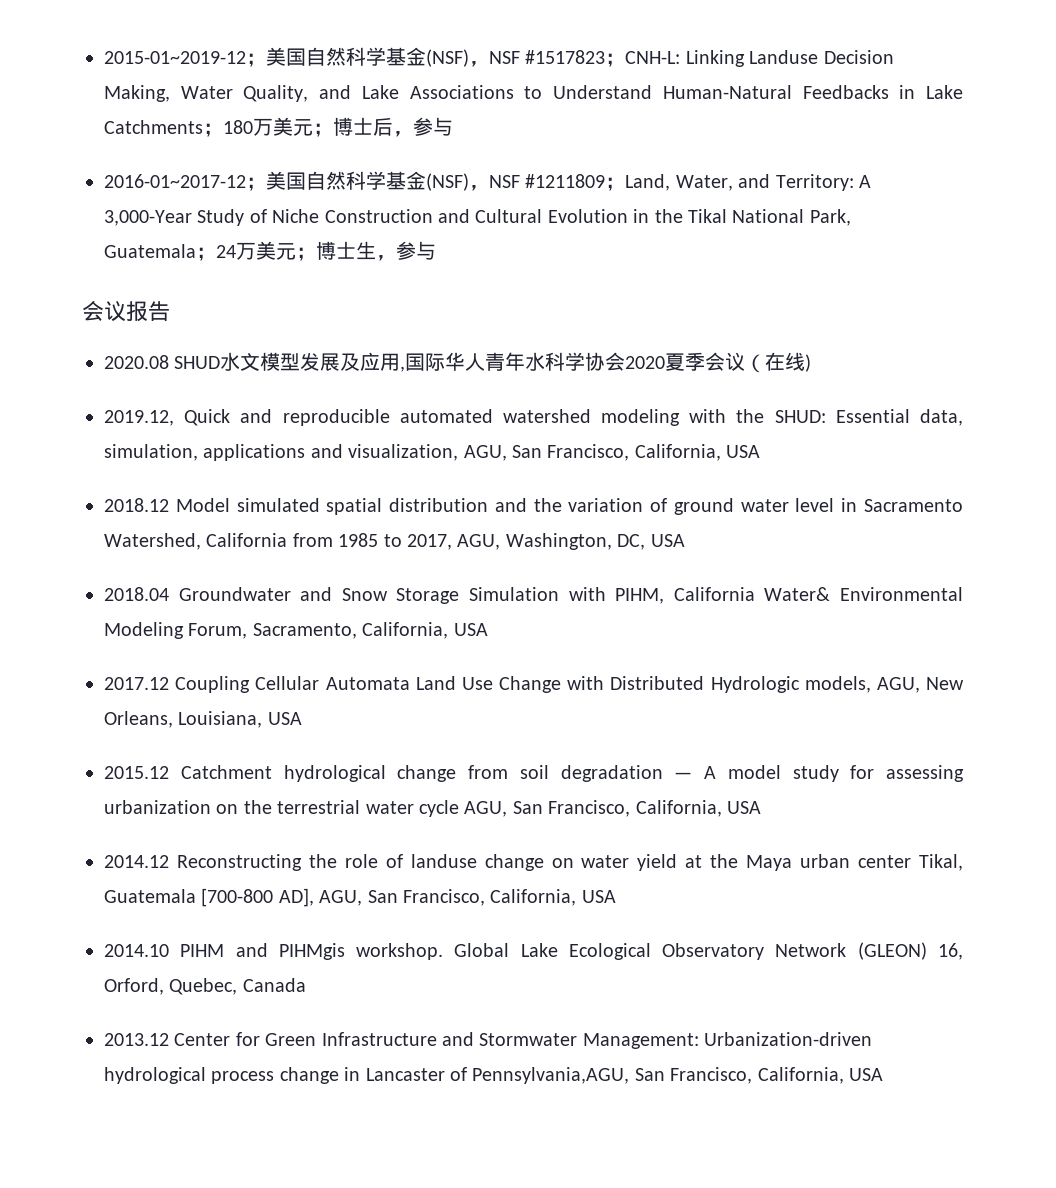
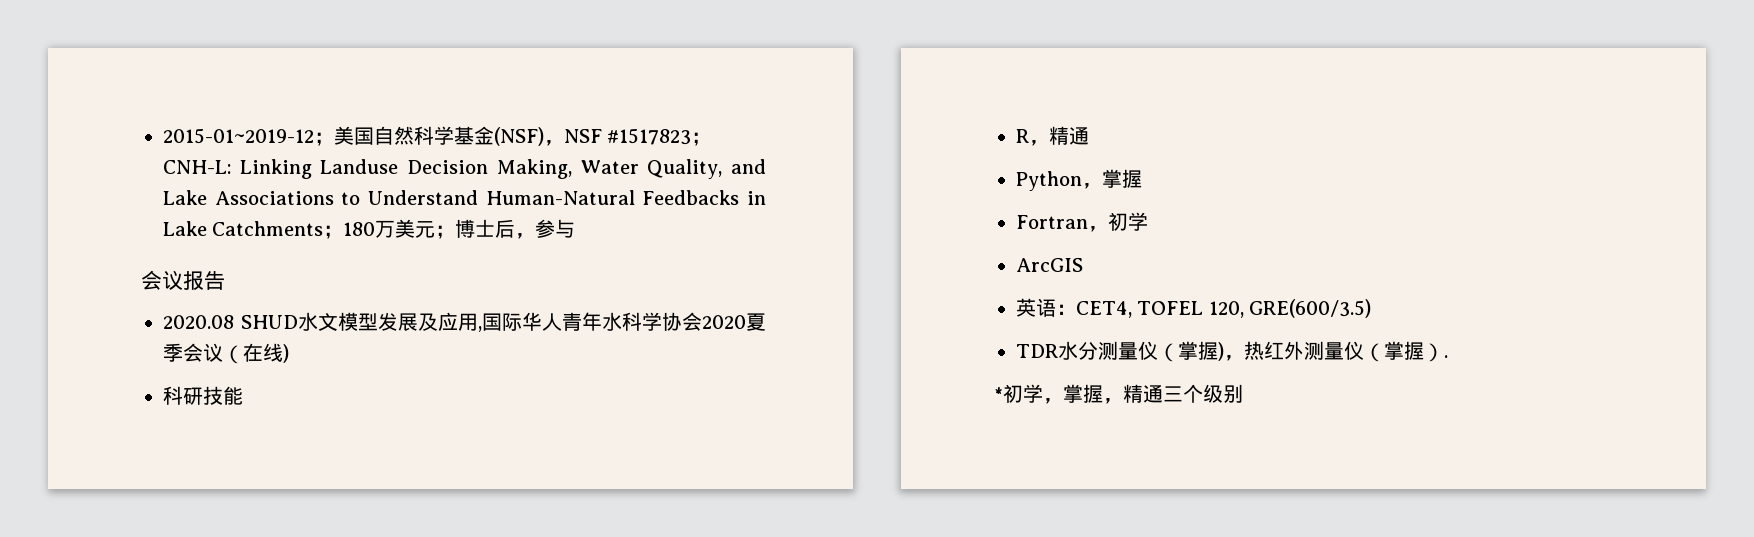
[104,171,871,191] [104,209,851,226] [104,241,436,261] // 2016-01~2017-12；美国自然科学基金(NSF)，NSF #1211809；Land, Water, and Territory: A 3,000-Year Study of Niche Construction and Cultural Evolution in the Tikal National Park, Guatemala；24万美元；博士生，参与 -> (576, 228) none
[104,409,963,426] [104,444,761,461] [104,498,963,515] [104,533,685,550] [104,587,964,604] [104,622,488,639] [104,676,964,693] [104,711,302,728] [104,765,964,782] [104,800,761,817] [104,854,963,871] [104,888,616,907] [104,942,963,960] [104,978,306,995] [104,1032,873,1049] [104,1067,883,1084] 2019.12, Quick and reproducible automated watershed modeling with the SHUD: Essential data, simulation, applications and visualization, AGU, San Francisco, California, USA // 2018.12 Model simulated spatial distribution and the variation of ground water level in Sacramento Watershed, California from 1985 to 2017, AGU, Washington, DC, USA // 2018.04 Groundwater and Snow Storage Simulation with PIHM, California Water& Environmental Modeling Forum, Sacramento, California, USA // 2017.12 Coupling Cellular Automata Land Use Change with Distributed Hydrologic models, AGU, New Orleans, Louisiana, USA // 2015.12 Catchment hydrological change from soil degradation — A model study for assessing urbanization on the terrestrial water cycle AGU, San Francisco, California, USA // 2014.12 Reconstructing the role of landuse change on water yield at the Maya urban center Tikal, Guatemala [700-800 AD], AGU, San Francisco, California, USA // 2014.10 PIHM and PIHMgis workshop. Global Lake Ecological Observatory Network (GLEON) 16, Orford, Quebec, Canada // 2013.12 Center for Green Infrastructure and Stormwater Management: Urbanization-driven hydrological process change in Lancaster of Pennsylvania,AGU, San Francisco, California, USA -> [163,386,243,405] [1016,126,1089,146] [1016,169,1142,191] [1016,212,1148,232] [1016,258,1083,272] [1016,298,1372,318] [1016,341,1448,362] [994,384,1243,404] 科研技能 // R，精通 // Python，掌握 // Fortran，初学 // ArcGIS // 英语：CET4, TOFEL 120, GRE(600/3.5) // TDR水分测量仪（掌握)，热红外测量仪（掌握）. // *初学，掌握，精通三个级别

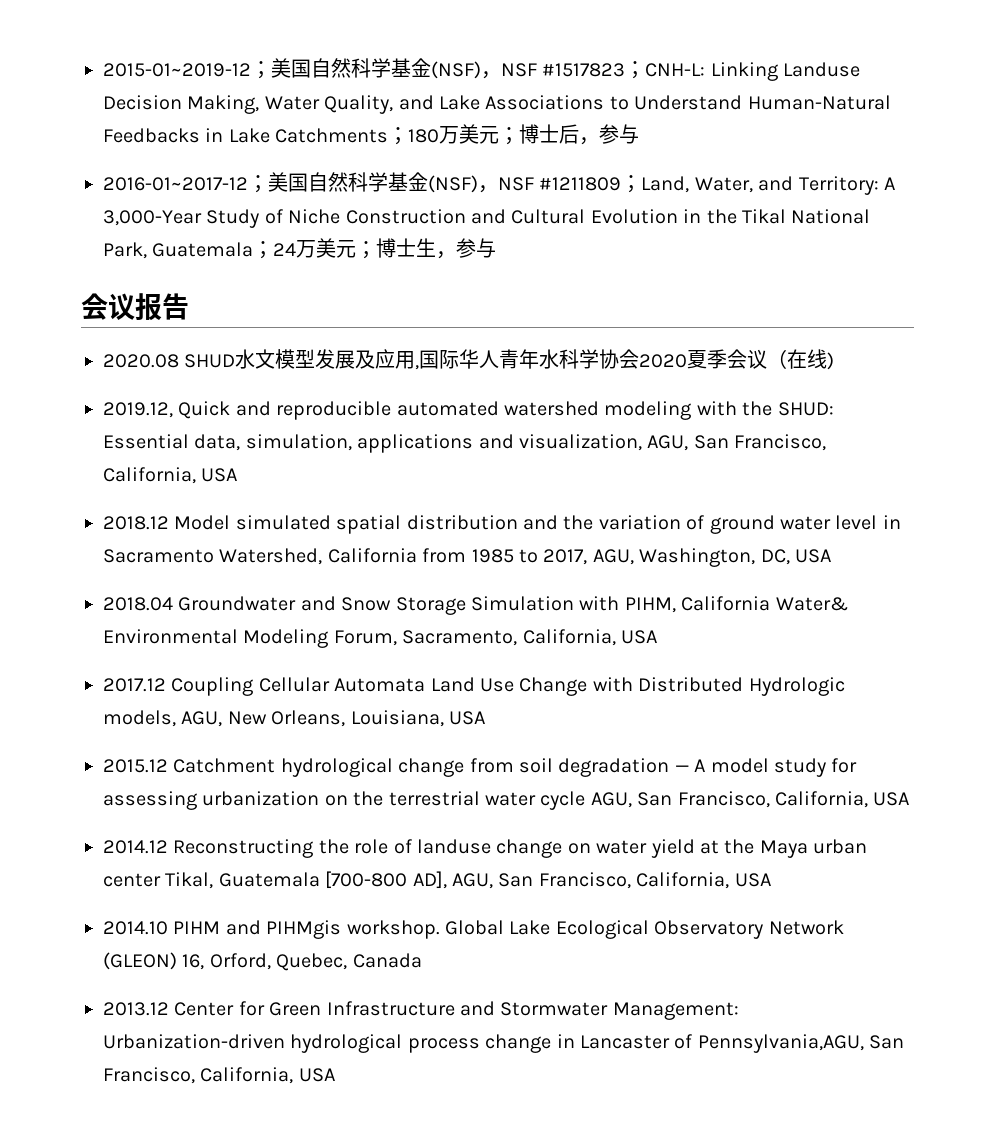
(576, 228) none -> [103,172,895,195] [103,209,871,228] [103,238,497,259] // 2016-01~2017-12；美国自然科学基金(NSF)，NSF #1211809；Land, Water, and Territory: A 3,000-Year Study of Niche Construction and Cultural Evolution in the Tikal National Park, Guatemala；24万美元；博士生，参与
[163,386,243,405] [1016,126,1089,146] [1016,169,1142,191] [1016,212,1148,232] [1016,258,1083,272] [1016,298,1372,318] [1016,341,1448,362] [994,384,1243,404] 科研技能 // R，精通 // Python，掌握 // Fortran，初学 // ArcGIS // 英语：CET4, TOFEL 120, GRE(600/3.5) // TDR水分测量仪（掌握)，热红外测量仪（掌握）. // *初学，掌握，精通三个级别 -> [103,401,834,420] [103,434,827,453] [103,467,238,484] [103,515,901,534] [103,548,831,567] [103,596,848,615] [103,629,657,648] [103,677,845,696] [103,710,485,727] [103,758,858,777] [103,791,910,810] [103,839,868,858] [103,871,771,889] [103,920,844,939] [103,952,422,971] [103,1001,739,1020] [103,1034,905,1053] [103,1067,335,1084] 2019.12, Quick and reproducible automated watershed modeling with the SHUD: Essential data, simulation, applications and visualization, AGU, San Francisco, California, USA // 2018.12 Model simulated spatial distribution and the variation of ground water level in Sacramento Watershed, California from 1985 to 2017, AGU, Washington, DC, USA // 2018.04 Groundwater and Snow Storage Simulation with PIHM, California Water& Environmental Modeling Forum, Sacramento, California, USA // 2017.12 Coupling Cellular Automata Land Use Change with Distributed Hydrologic models, AGU, New Orleans, Louisiana, USA // 2015.12 Catchment hydrological change from soil degradation — A model study for assessing urbanization on the terrestrial water cycle AGU, San Francisco, California, USA // 2014.12 Reconstructing the role of landuse change on water yield at the Maya urban center Tikal, Guatemala [700-800 AD], AGU, San Francisco, California, USA // 2014.10 PIHM and PIHMgis workshop. Global Lake Ecological Observatory Network (GLEON) 16, Orford, Quebec, Canada // 2013.12 Center for Green Infrastructure and Stormwater Management: Urbanization-driven hydrological process change in Lancaster of Pennsylvania,AGU, San Francisco, California, USA

